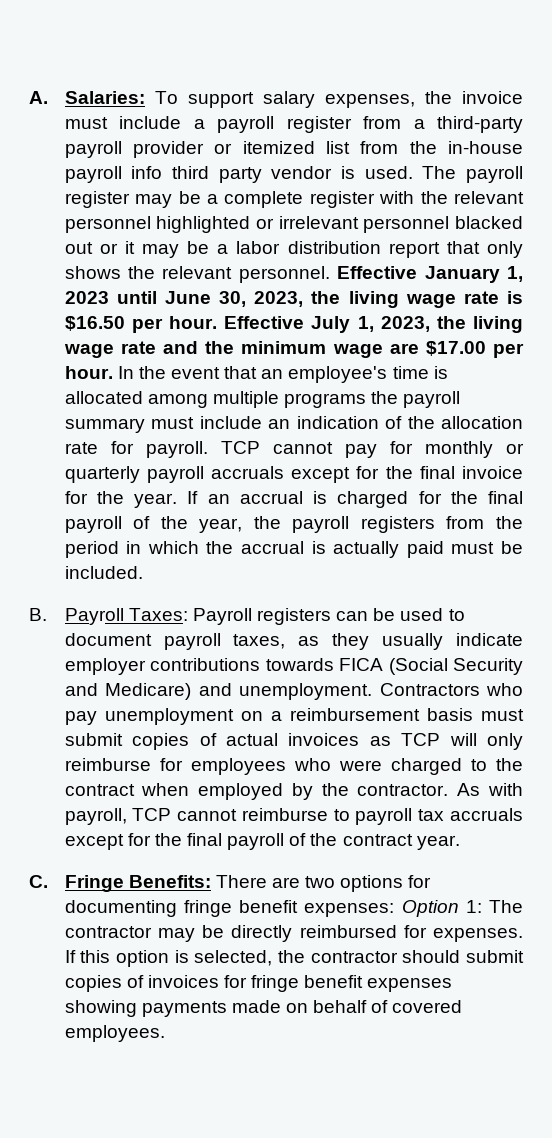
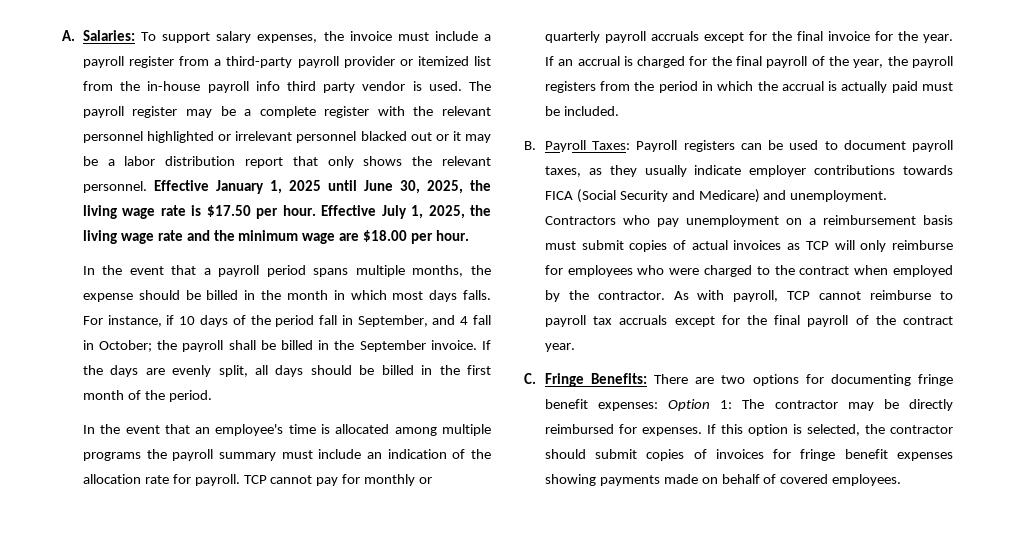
[64,291,109,304] 2023 -> [288,180,321,191] 2025
[254,291,304,307] 2023, -> [426,180,463,194] 2025,
[64,316,125,331] $16.50 -> [206,205,251,217] $17.50
[380,316,430,332] 2023, -> [428,205,465,219] 2025,
[425,341,524,358] [64,366,113,379] $17.00 per hour. -> [363,230,470,244] [82,265,491,277] [82,290,492,302] [82,315,492,327] [82,340,491,352] [82,365,491,377] [82,390,212,402] $18.00 per hour. // In the event that a payroll period spans multiple months, the expense should be billed in the month in which most days falls. For instance, if 10 days of the period fall in September, and 4 fall in October; the payroll shall be billed in the September invoice. If the days are evenly split, all days should be billed in the first month of the period. //

